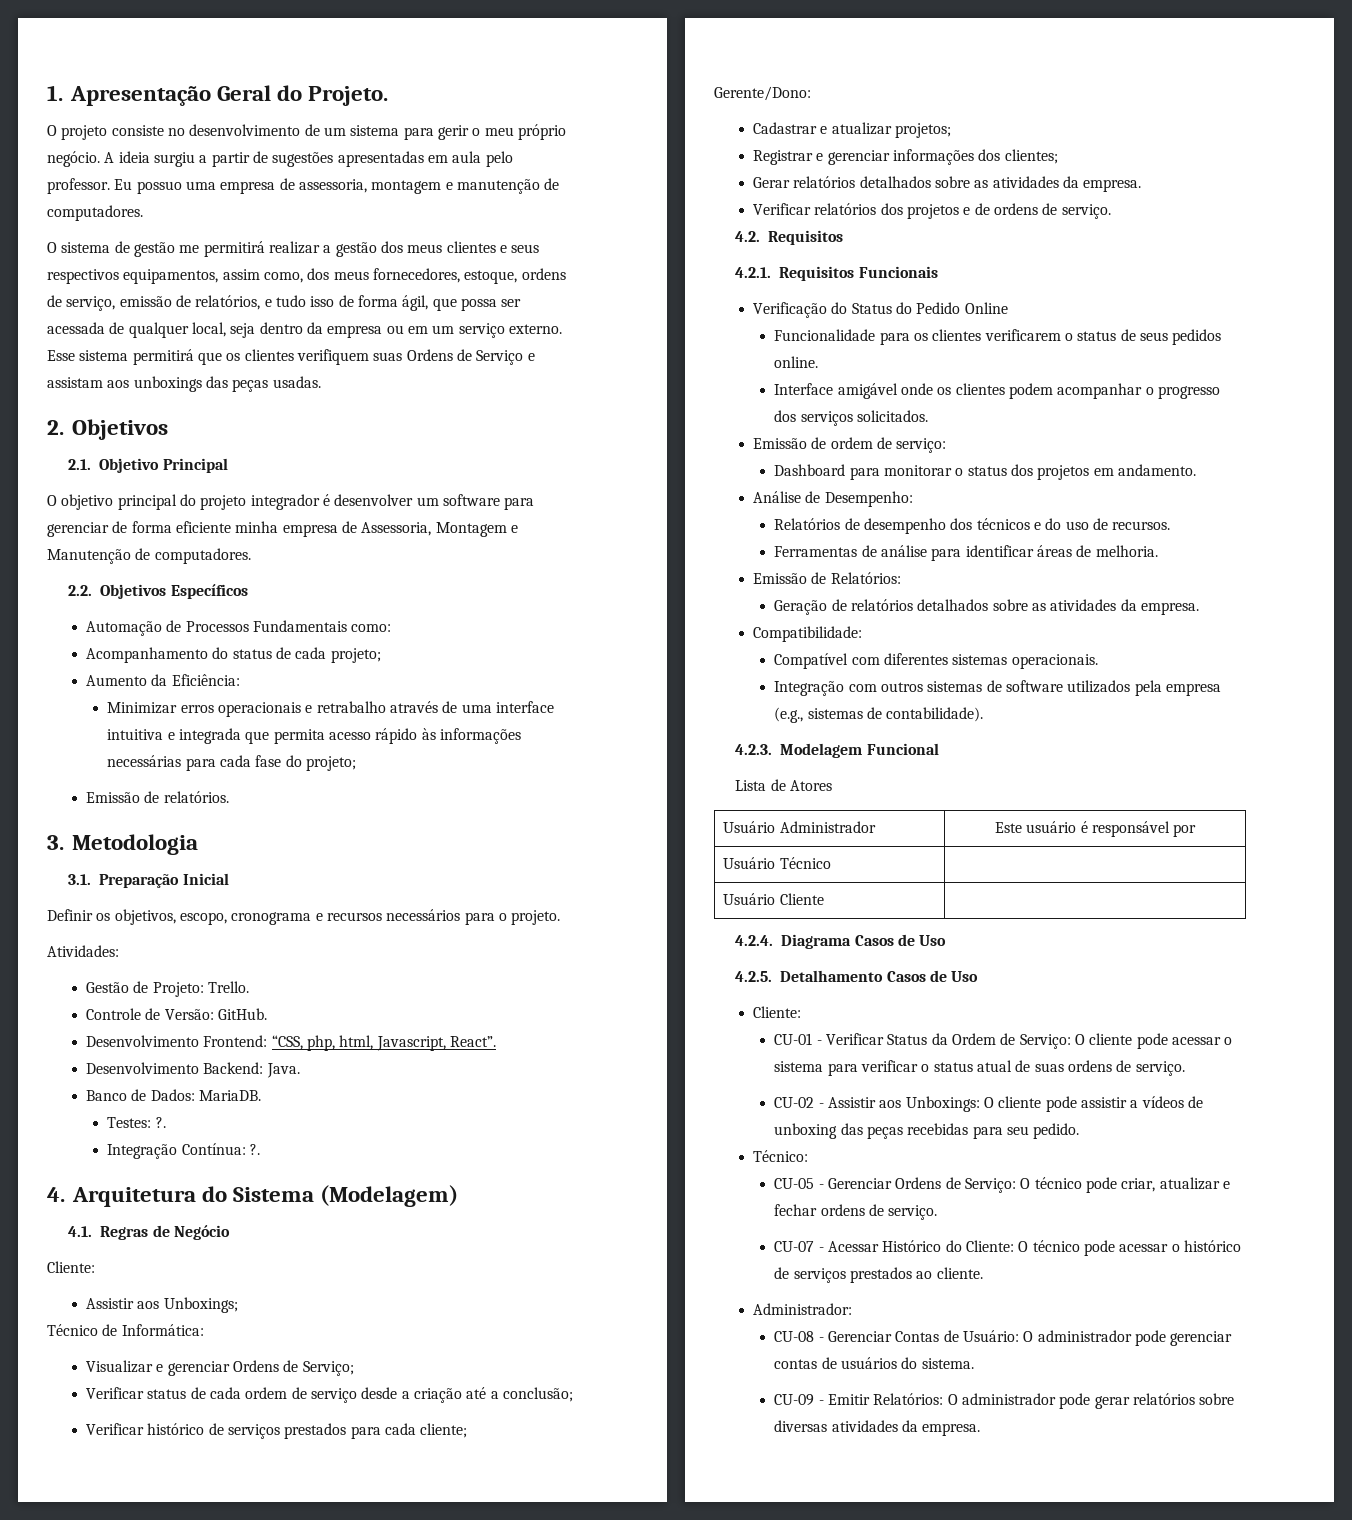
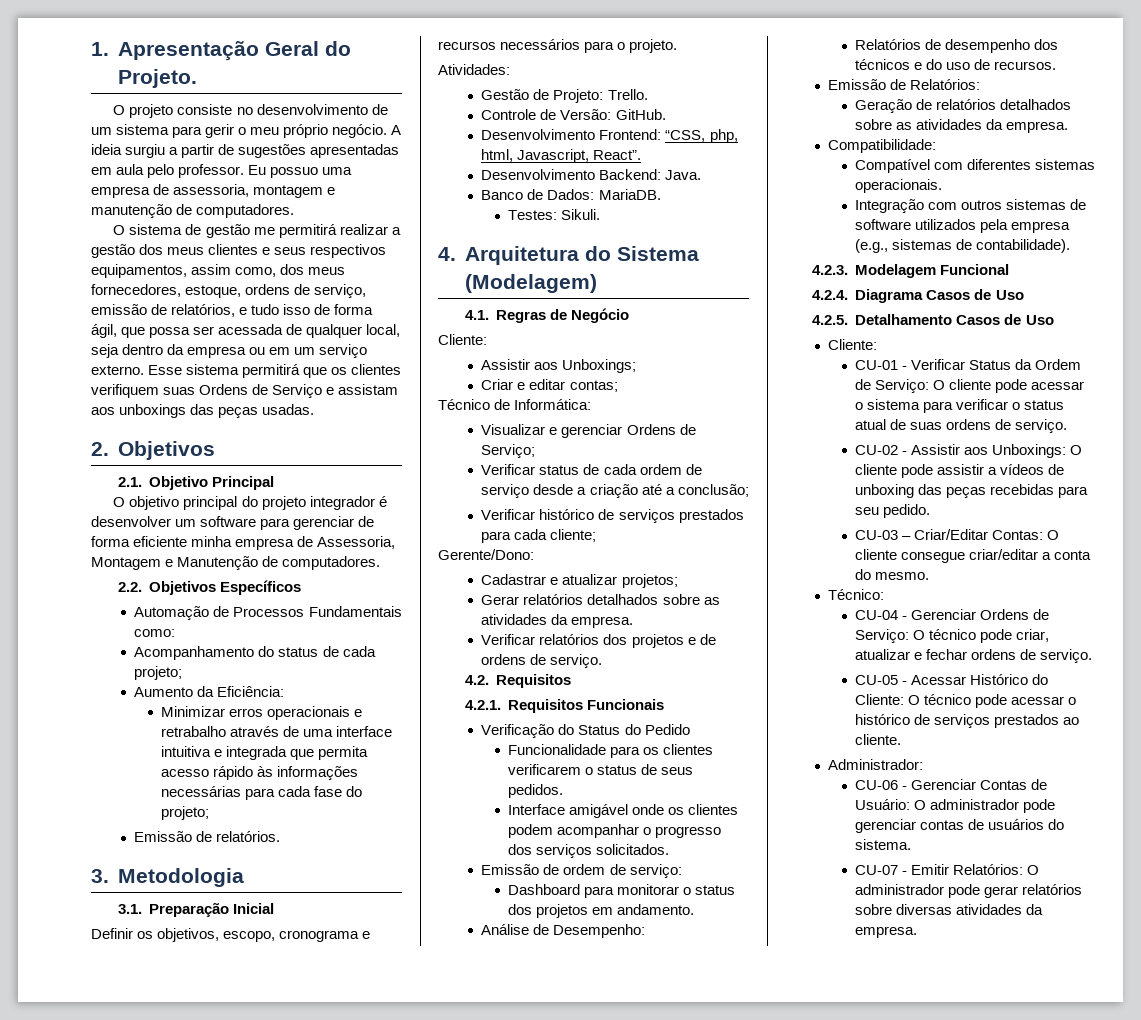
[155,1117,166,1128] [107,1143,261,1159] ?. // Integração Contínua: ?. -> [561,209,601,220] Sikuli.
(238, 1305) none -> [481,379,618,392] // Criar e editar contas;
[753,149,1058,165] // Registrar e gerenciar informações dos clientes; -> (678, 581) none
[964,302,1008,314] Online -> (690, 729) none
[1172,329,1222,345] [774,356,819,368] pedidos online. -> [508,784,564,798] pedidos.
[774,545,1158,561] // Ferramentas de análise para identificar áreas de melhoria. -> (1057, 65) none
[735,779,833,791] [723,821,876,833] [994,821,1197,837] [723,857,831,869] [723,893,824,905] // Lista de Atores // Usuário Administrador | Este usuário é responsável por // Usuário Técnico | // Usuário Cliente | -> (1010, 269) none
(1080, 1131) none -> [855,529,1060,540] [855,549,1092,563] [855,569,930,580] // CU-03 – Criar/Editar Contas: O cliente consegue criar/editar a conta do mesmo.
[774,1178,815,1189] CU-05 -> [855,610,899,620] CU-04
[774,1241,815,1252] CU-07 -> [855,675,899,685] CU-05
[774,1331,815,1342] CU-08 -> [855,780,899,790] CU-06
[774,1394,815,1406] CU-09 -> [855,865,899,875] CU-07

